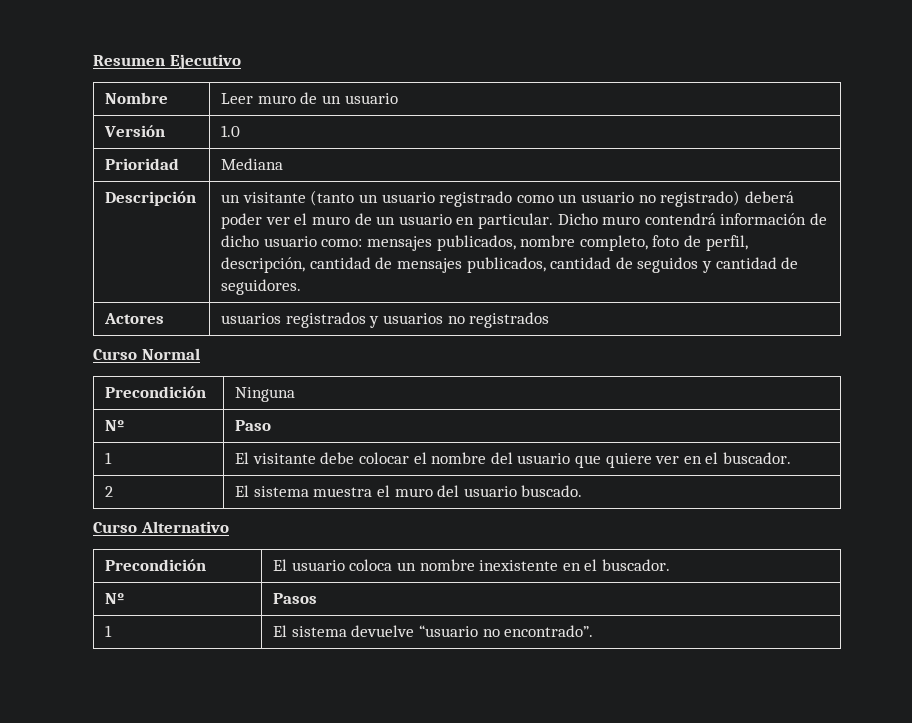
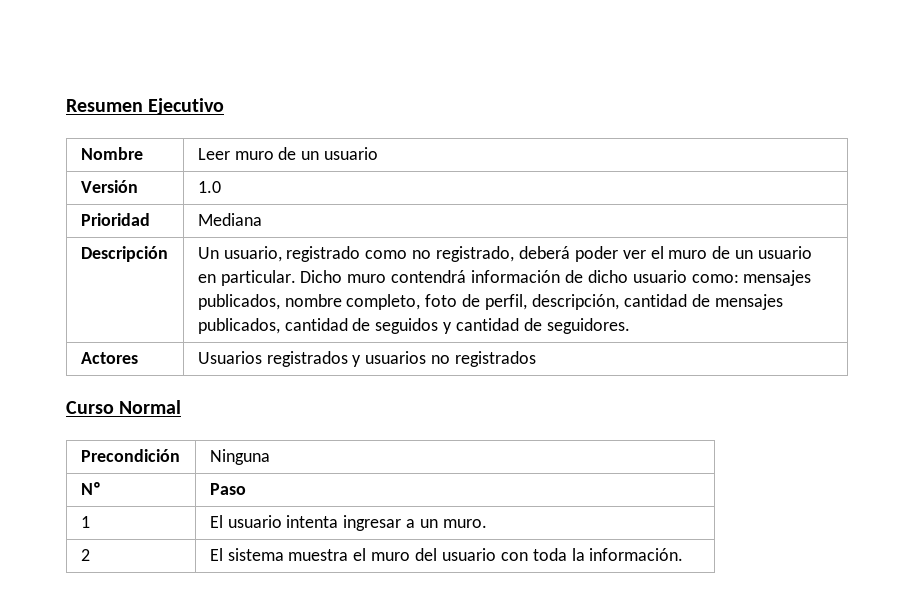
[221,190,741,207] un visitante (tanto un usuario registrado como un usuario no registrado) -> [197,246,515,262] Un usuario, registrado como no registrado,
[221,313,282,324] usuarios -> [197,351,262,364] Usuarios
[252,452,791,468] visitante debe colocar el nombre del usuario que quiere ver en el buscador. -> [227,515,487,531] usuario intenta ingresar a un muro.
[521,485,583,497] [93,521,229,533] [105,559,207,571] [273,559,670,571] [105,593,125,604] [273,593,318,604] [105,625,113,637] [273,625,594,637] buscado. // Curso Alternativo // Precondición | El usuario coloca un nombre inexistente en el buscador. // Nº | Pasos // 1 | El sistema devuelve “usuario no encontrado”. -> [500,548,684,561] con toda la información.

